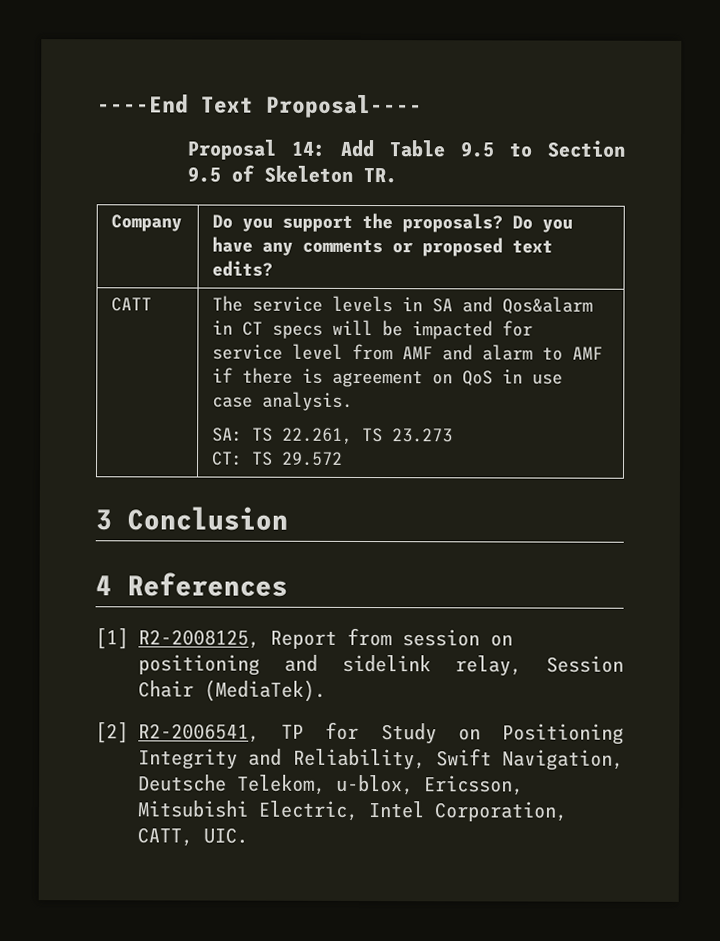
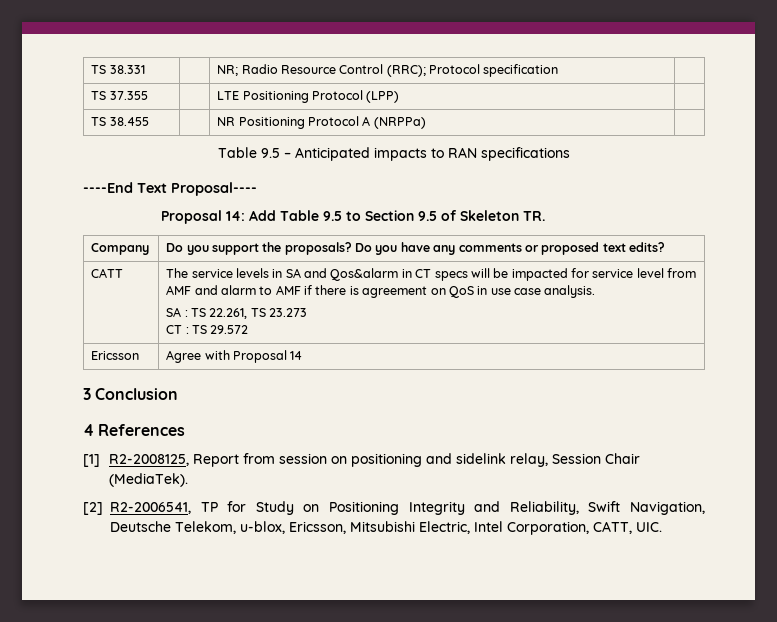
(97, 104) none -> [91,65,145,74] [217,64,559,77] [91,91,148,100] [217,90,400,103] [91,117,149,126] [217,116,426,129] [218,147,570,161] TS 38.331 | | NR; Radio Resource Control (RRC); Protocol specification | // TS 37.355 | | LTE Positioning Protocol (LPP) | // TS 38.455 | | NR Positioning Protocol A (NRPPa) | // Table 9.5 – Anticipated impacts to RAN specifications //
[212,427,244,442] SA: -> [166,307,188,317] SA :
[212,451,244,466] CT: -> [166,325,189,334] CT :
(344, 458) none -> [91,351,140,360] [166,350,303,363] // Ericsson | Agree with Proposal 14

